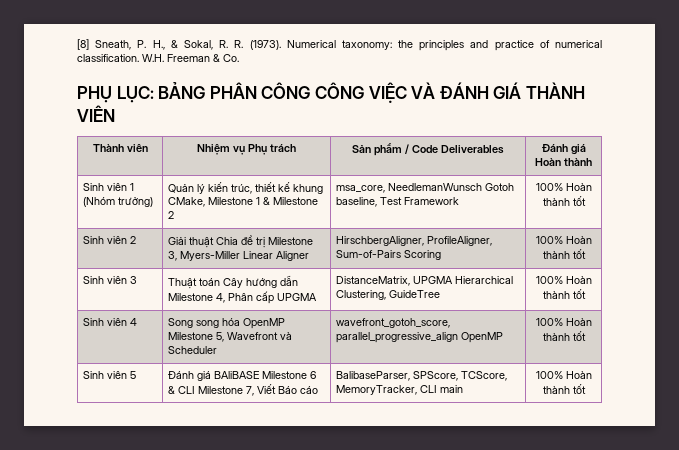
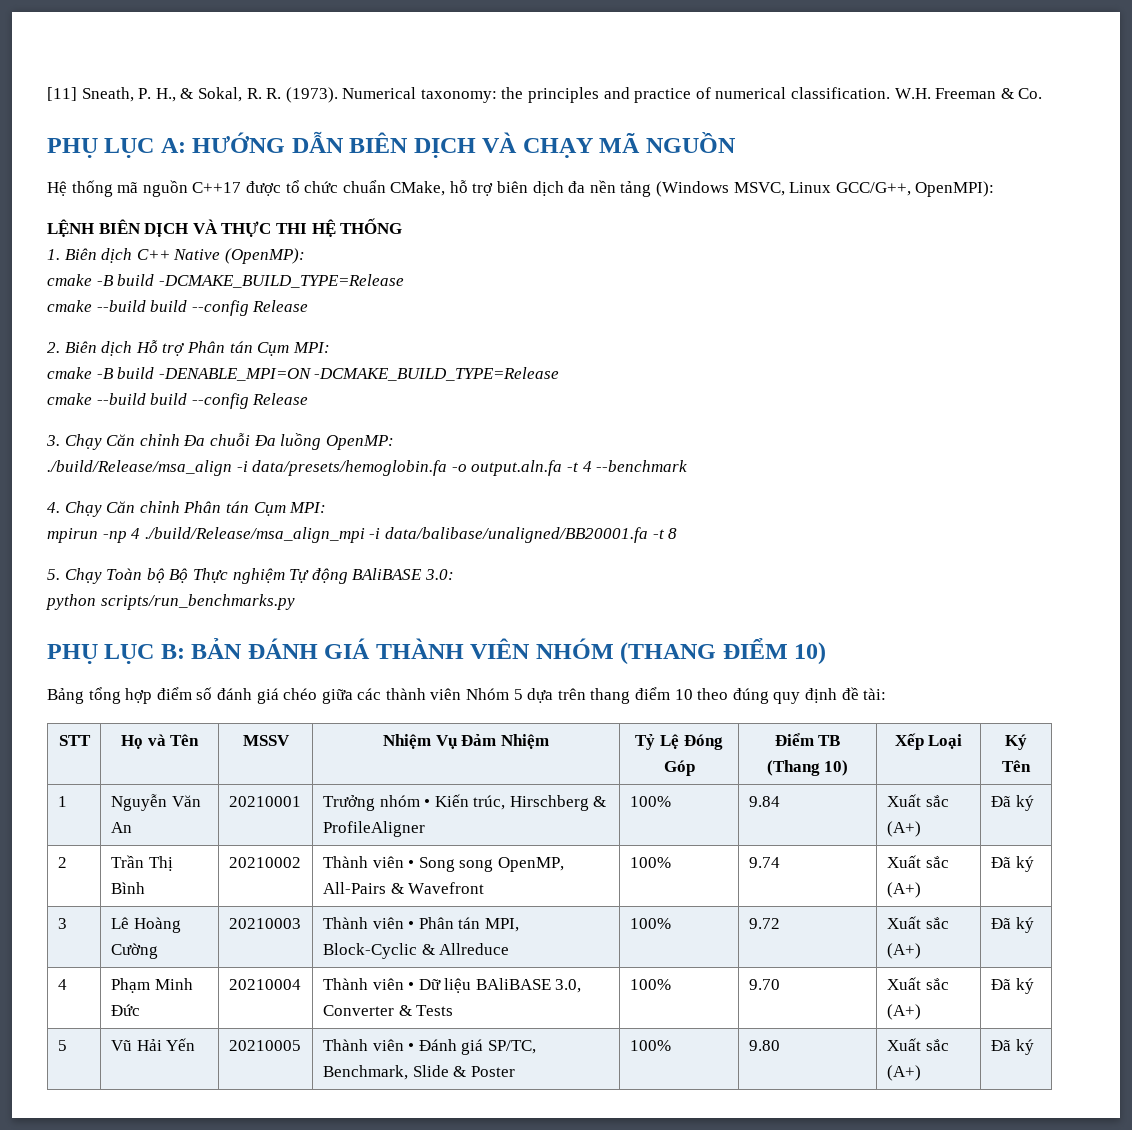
[77,39,89,50] [8] -> [47,87,77,101] [11]
[116,82,585,103] [77,105,115,122] [92,144,148,152] [197,144,296,155] [352,143,504,156] [541,144,586,155] [535,158,592,166] [83,183,135,191] [83,197,154,207] [168,182,324,194] [168,197,319,207] [168,211,175,219] [336,183,515,193] [336,197,460,207] [535,183,592,191] [542,196,586,206] [83,236,137,244] [168,235,314,248] [168,251,310,261] [336,236,493,246] [336,250,442,260] [535,236,592,244] [542,249,586,259] [83,276,138,284] [168,275,299,289] [168,291,318,304] [336,276,514,286] [336,290,441,300] [535,276,592,284] [542,289,586,299] [83,318,138,326] [168,318,286,329] [168,332,293,342] [168,346,218,354] [336,318,451,328] [336,332,504,343] [535,318,592,326] [542,331,586,341] [83,371,137,379] [168,371,317,381] [168,384,319,396] [336,371,508,381] [336,385,464,395] [535,371,592,379] [542,384,586,394] LỤC: BẢNG PHÂN CÔNG CÔNG VIỆC VÀ ĐÁNH GIÁ THÀNH VIÊN // Thành viên | Nhiệm vụ Phụ trách | Sản phẩm / Code Deliverables | Đánh giá Hoàn thành // Sinh viên 1 (Nhóm trưởng) | Quản lý kiến trúc, thiết kế khung CMake, Milestone 1 & Milestone 2 | msa_core, NeedlemanWunsch Gotoh baseline, Test Framework | 100% Hoàn thành tốt // Sinh viên 2 | Giải thuật Chia để trị Milestone 3, Myers-Miller Linear Aligner | HirschbergAligner, ProfileAligner, Sum-of-Pairs Scoring | 100% Hoàn thành tốt // Sinh viên 3 | Thuật toán Cây hướng dẫn Milestone 4, Phân cấp UPGMA | DistanceMatrix, UPGMA Hierarchical Clustering, GuideTree | 100% Hoàn thành tốt // Sinh viên 4 | Song song hóa OpenMP Milestone 5, Wavefront và Scheduler | wavefront_gotoh_score, parallel_progressive_align OpenMP | 100% Hoàn thành tốt // Sinh viên 5 | Đánh giá BAliBASE Milestone 6 & CLI Milestone 7, Viết Báo cáo | BalibaseParser, SPScore, TCScore, MemoryTracker, CLI main | 100% Hoàn thành tốt -> [104,131,736,158] [47,180,995,197] [47,218,403,237] [47,248,305,264] [47,274,404,288] [47,300,309,316] [47,340,330,356] [47,367,560,381] [47,393,309,409] [46,433,394,450] [47,460,688,476] [47,501,327,517] [47,527,678,543] [47,568,454,584] [46,594,295,610] [47,638,827,665] [47,687,887,704] [58,735,91,746] [120,734,200,749] [242,735,290,746] [383,734,549,749] [635,734,723,750] [663,760,695,776] [774,733,841,746] [766,760,849,776] [894,733,963,750] [1005,734,1027,750] [1002,760,1031,772] [57,796,67,807] [110,794,201,811] [110,822,132,833] [228,796,301,807] [322,794,607,811] [322,821,425,837] [629,796,671,807] [748,796,780,807] [886,794,949,807] [886,821,921,837] [990,795,1034,811] [57,857,67,868] [110,855,173,871] [110,882,145,894] [228,857,301,868] [322,856,564,872] [322,882,485,894] [629,857,671,868] [748,857,780,868] [886,855,949,868] [886,882,921,898] [990,856,1034,872] [57,918,67,929] [110,917,181,933] [110,943,158,959] [228,918,301,929] [322,917,519,932] [322,943,510,959] [629,918,671,929] [748,918,780,929] [886,916,949,929] [886,943,921,959] [990,917,1034,933] [57,979,67,990] [110,978,193,993] [110,1004,140,1016] [228,979,301,990] [322,978,582,993] [322,1005,454,1016] [629,979,671,990] [748,979,780,990] [886,977,949,990] [886,1004,921,1020] [990,978,1034,994] [57,1040,67,1051] [110,1038,196,1051] [228,1040,301,1051] [322,1039,536,1055] [322,1065,515,1080] [629,1040,671,1051] [748,1040,780,1051] [886,1038,949,1051] [886,1065,921,1081] [990,1039,1034,1055] LỤC A: HƯỚNG DẪN BIÊN DỊCH VÀ CHẠY MÃ NGUỒN // Hệ thống mã nguồn C++17 được tổ chức chuẩn CMake, hỗ trợ biên dịch đa nền tảng (Windows MSVC, Linux GCC/G++, OpenMPI): // LỆNH BIÊN DỊCH VÀ THỰC THI HỆ THỐNG // 1. Biên dịch C++ Native (OpenMP): // cmake -B build -DCMAKE_BUILD_TYPE=Release // cmake --build build --config Release // 2. Biên dịch Hỗ trợ Phân tán Cụm MPI: // cmake -B build -DENABLE_MPI=ON -DCMAKE_BUILD_TYPE=Release // cmake --build build --config Release // 3. Chạy Căn chỉnh Đa chuỗi Đa luồng OpenMP: // ./build/Release/msa_align -i data/presets/hemoglobin.fa -o output.aln.fa -t 4 --benchmark // 4. Chạy Căn chỉnh Phân tán Cụm MPI: // mpirun -np 4 ./build/Release/msa_align_mpi -i data/balibase/unaligned/BB20001.fa -t 8 // 5. Chạy Toàn bộ Bộ Thực nghiệm Tự động BAliBASE 3.0: // python scripts/run_benchmarks.py // PHỤ LỤC B: BẢN ĐÁNH GIÁ THÀNH VIÊN NHÓM (THANG ĐIỂM 10) // Bảng tổng hợp điểm số đánh giá chéo giữa các thành viên Nhóm 5 dựa trên thang điểm 10 theo đúng quy định đề tài: // STT | Họ và Tên | MSSV | Nhiệm Vụ Đảm Nhiệm | Tỷ Lệ Đóng Góp | Điểm TB (Thang 10) | Xếp Loại | Ký Tên // 1 | Nguyễn Văn An | 20210001 | Trưởng nhóm • Kiến trúc, Hirschberg & ProfileAligner | 100% | 9.84 | Xuất sắc (A+) | Đã ký // 2 | Trần Thị Bình | 20210002 | Thành viên • Song song OpenMP, All-Pairs & Wavefront | 100% | 9.74 | Xuất sắc (A+) | Đã ký // 3 | Lê Hoàng Cường | 20210003 | Thành viên • Phân tán MPI, Block-Cyclic & Allreduce | 100% | 9.72 | Xuất sắc (A+) | Đã ký // 4 | Phạm Minh Đức | 20210004 | Thành viên • Dữ liệu BAliBASE 3.0, Converter & Tests | 100% | 9.70 | Xuất sắc (A+) | Đã ký // 5 | Vũ Hải Yến | 20210005 | Thành viên • Đánh giá SP/TC, Benchmark, Slide & Poster | 100% | 9.80 | Xuất sắc (A+) | Đã ký

